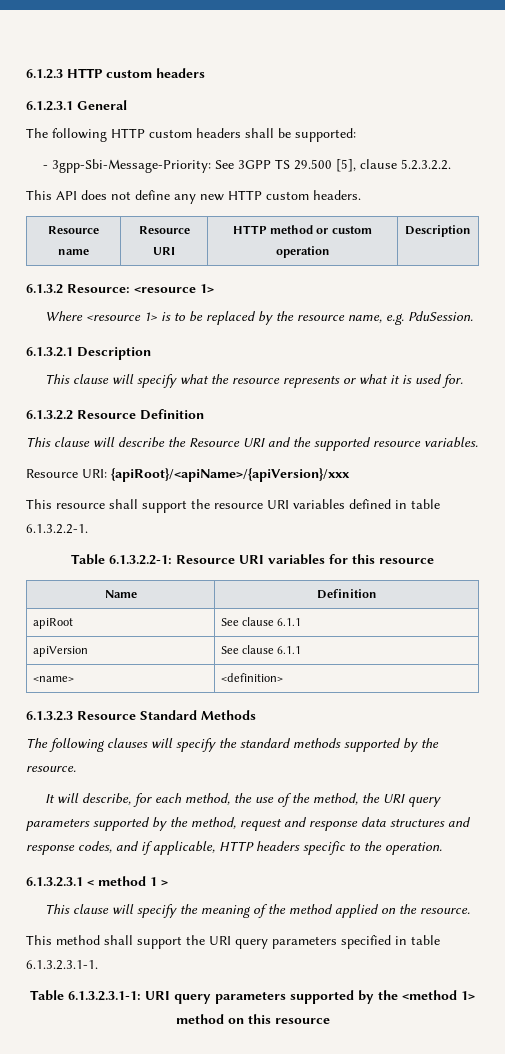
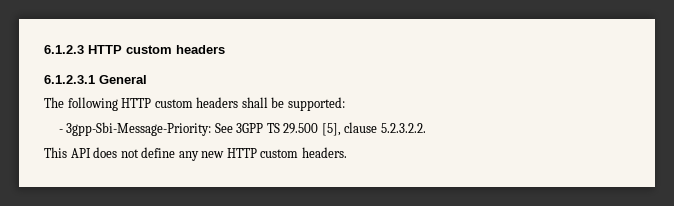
[48,226,99,234] [58,249,89,255] [138,226,190,234] [153,247,175,255] [233,225,372,234] [275,246,330,258] [405,225,471,237] [26,284,214,294] [44,311,473,325] [26,347,151,360] [44,374,463,388] [26,409,204,420] [26,437,478,451] [26,468,350,482] [26,499,440,513] [26,524,88,534] [71,554,434,565] [104,590,137,598] [316,589,377,599] [32,618,73,629] [220,617,302,626] [32,646,88,657] [220,645,302,654] [32,676,74,682] [220,673,283,682] [26,710,256,721] [26,738,439,752] [26,766,76,772] [44,793,441,807] [26,817,471,831] [26,841,442,855] [26,876,168,887] [44,904,470,918] [26,935,440,949] [26,960,98,970] [30,990,475,1004] [175,1014,330,1024] // Resource name | Resource URI | HTTP method or custom operation | Description // 6.1.3.2 Resource: <resource 1> // Where <resource 1> is to be replaced by the resource name, e.g. PduSession. // 6.1.3.2.1 Description // This clause will specify what the resource represents or what it is used for. // 6.1.3.2.2 Resource Definition // This clause will describe the Resource URI and the supported resource variables. // Resource URI: {apiRoot}/<apiName>/{apiVersion}/xxx // This resource shall support the resource URI variables defined in table 6.1.3.2.2-1. // Table 6.1.3.2.2-1: Resource URI variables for this resource // Name | Definition // apiRoot | See clause 6.1.1 // apiVersion | See clause 6.1.1 // <name> | <definition> // 6.1.3.2.3 Resource Standard Methods // The following clauses will specify the standard methods supported by the resource. // It will describe, for each method, the use of the method, the URI query parameters supported by the method, request and response data structures and response codes, and if applicable, HTTP headers specific to the operation. // 6.1.3.2.3.1 < method 1 > // This clause will specify the meaning of the method applied on the resource. // This method shall support the URI query parameters specified in table 6.1.3.2.3.1-1. // Table 6.1.3.2.3.1-1: URI query parameters supported by the <method 1> method on this resource -> (347, 152) none

